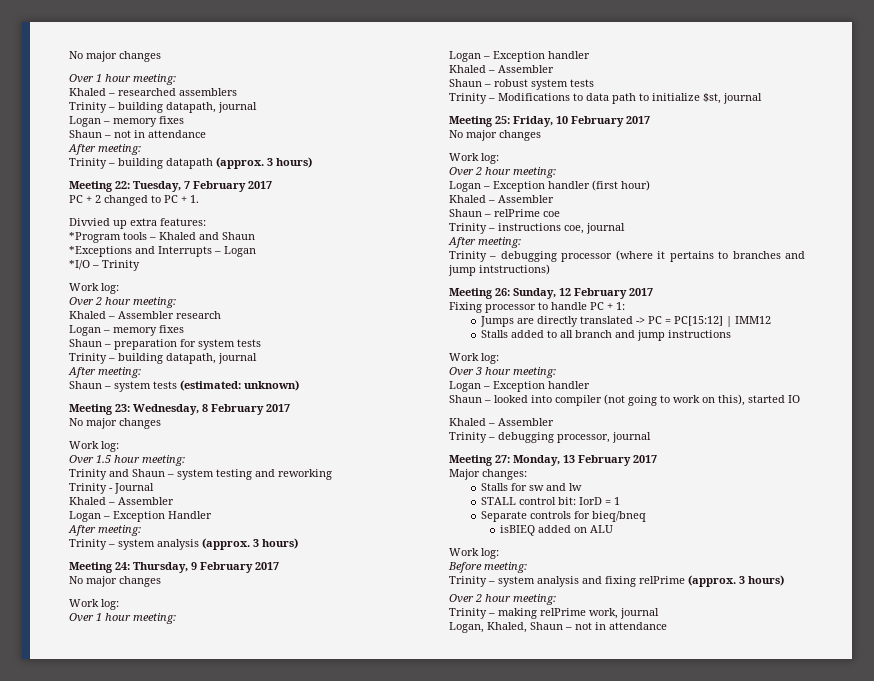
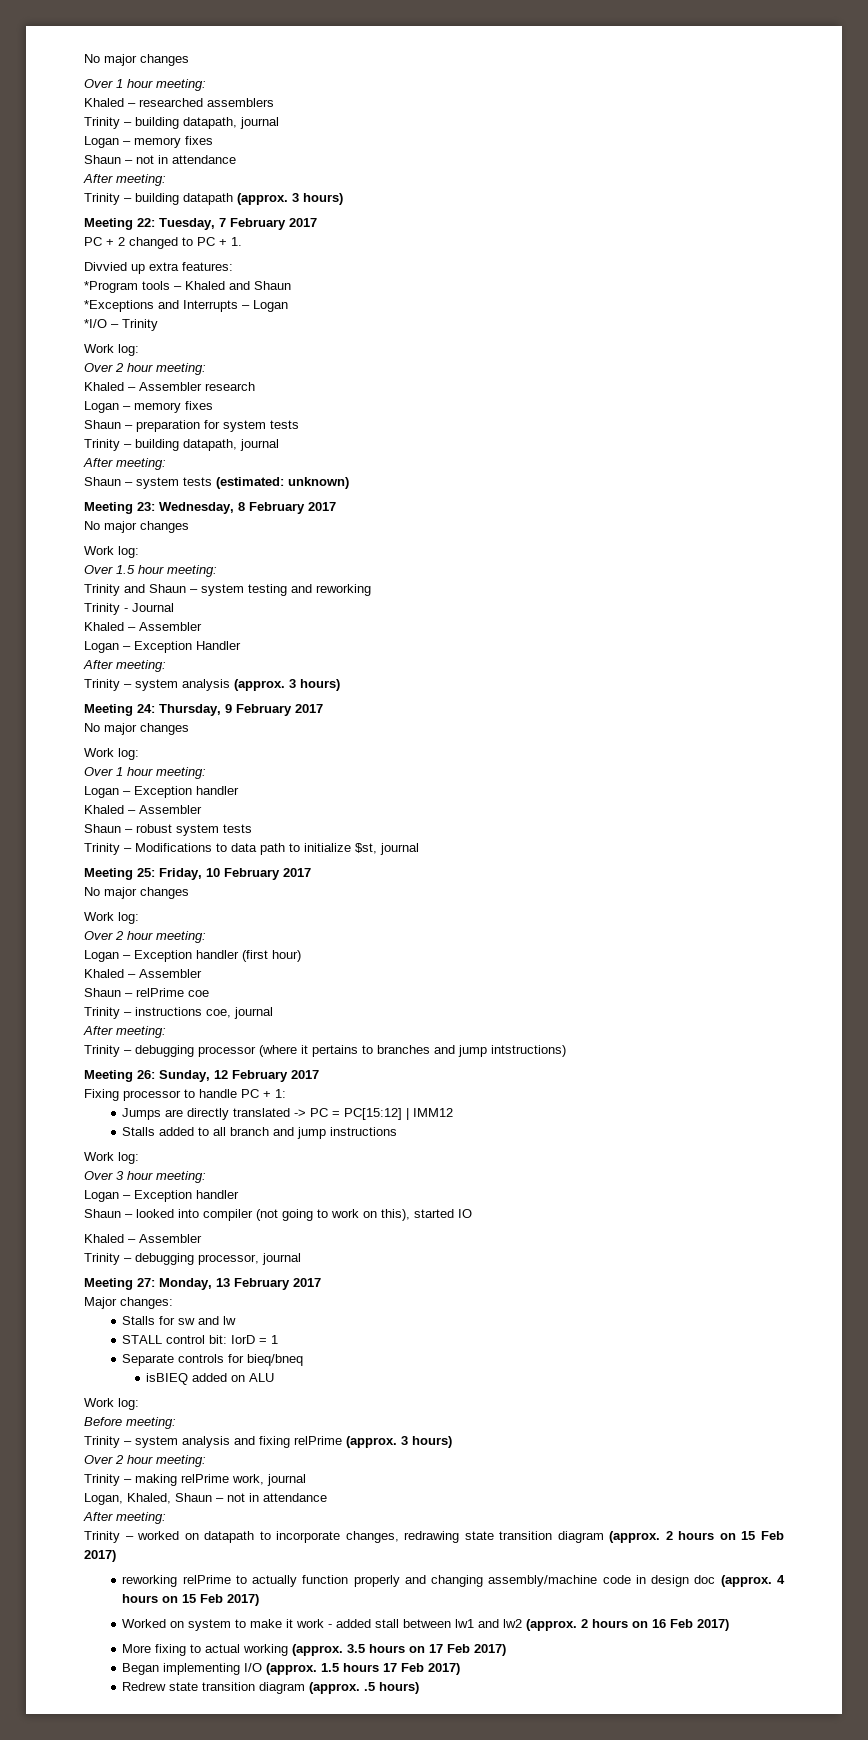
(667, 626) none -> [83,1512,166,1524] [84,1531,784,1543] [84,1550,116,1562] [122,1575,786,1587] [122,1594,260,1606] [122,1619,730,1631] [122,1644,507,1656] [122,1663,461,1675] [122,1682,420,1694] // After meeting: // Trinity – worked on datapath to incorporate changes, redrawing state transition diagram (approx. 2 hours on 15 Feb 2017) // reworking relPrime to actually function properly and changing assembly/machine code in design doc (approx. 4 hours on 15 Feb 2017) // Worked on system to make it work - added stall between lw1 and lw2 (approx. 2 hours on 16 Feb 2017) // More fixing to actual working (approx. 3.5 hours on 17 Feb 2017) // Began implementing I/O (approx. 1.5 hours 17 Feb 2017) // Redrew state transition diagram (approx. .5 hours)

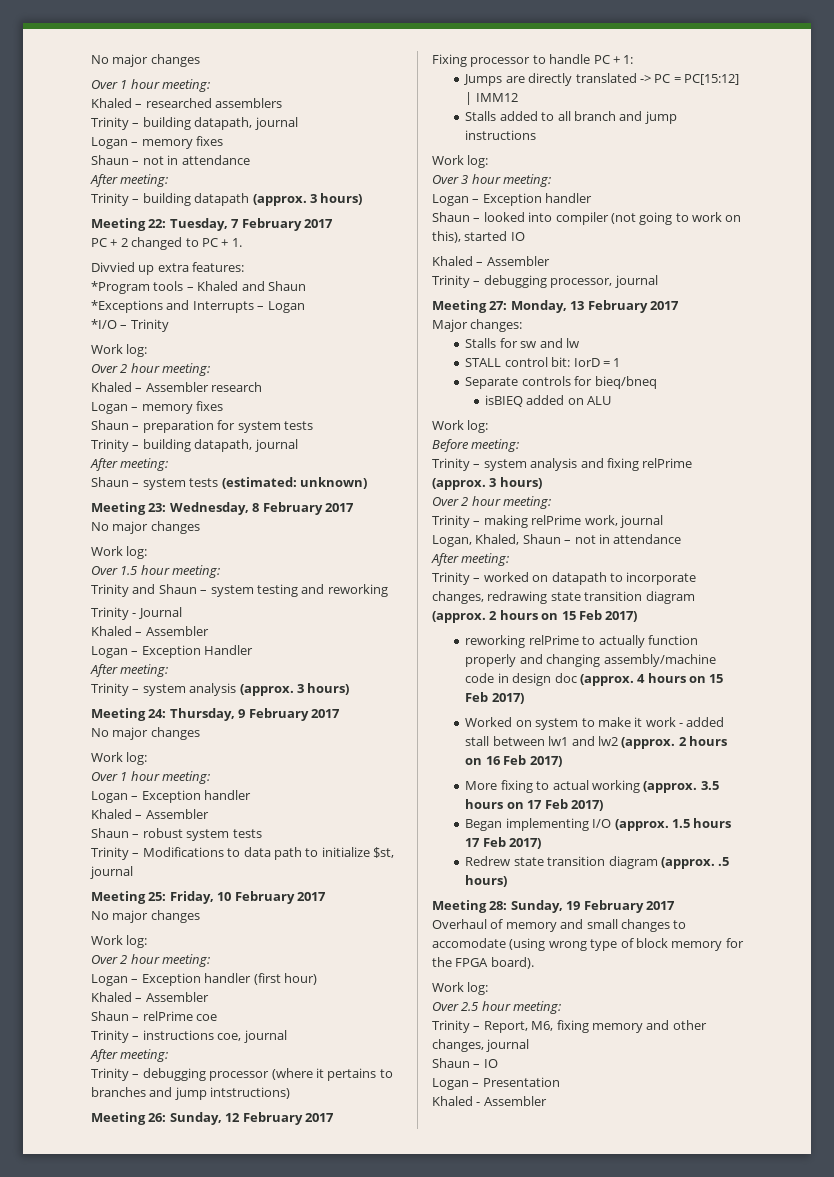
(420, 1688) none -> [432,900,675,913] [432,919,687,932] [432,938,744,951] [432,957,534,969] [432,982,489,995] [432,1001,562,1014] [432,1020,707,1033] [432,1039,530,1052] [432,1058,498,1068] [432,1077,560,1090] [432,1096,547,1106] // Meeting 28: Sunday, 19 February 2017 // Overhaul of memory and small changes to accomodate (using wrong type of block memory for the FPGA board). // Work log: // Over 2.5 hour meeting: // Trinity – Report, M6, fixing memory and other changes, journal // Shaun – IO // Logan – Presentation // Khaled - Assembler

